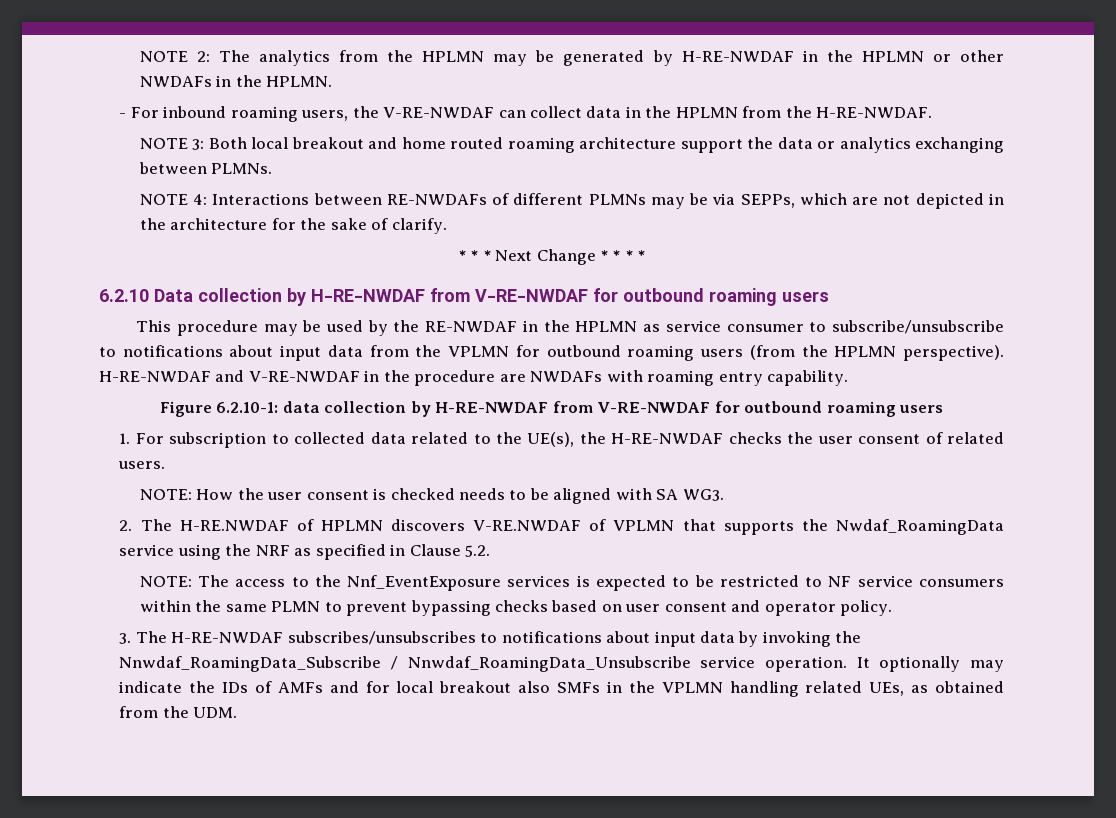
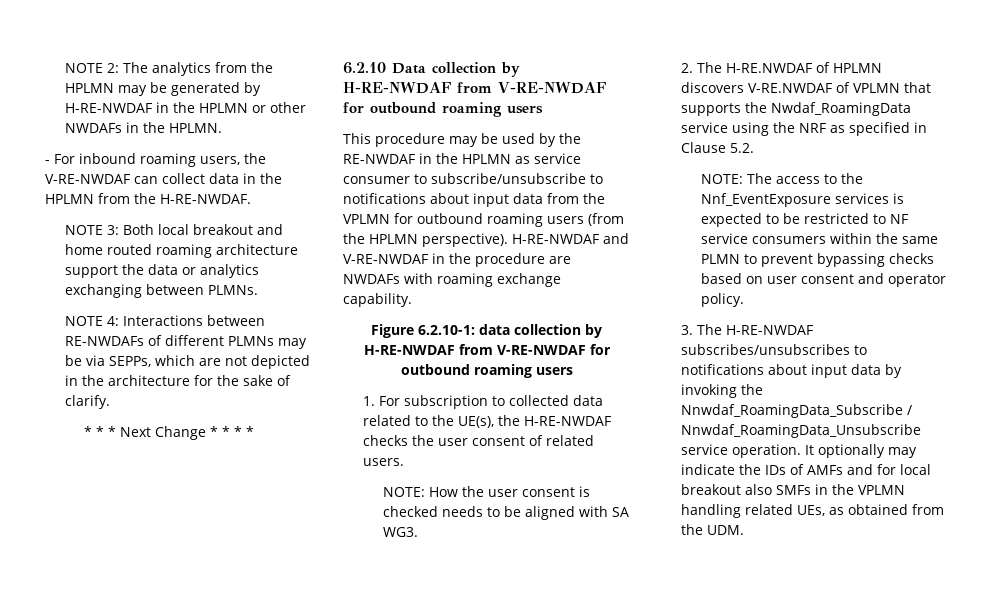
[718,372,763,386] entry -> [497,273,561,287] exchange

